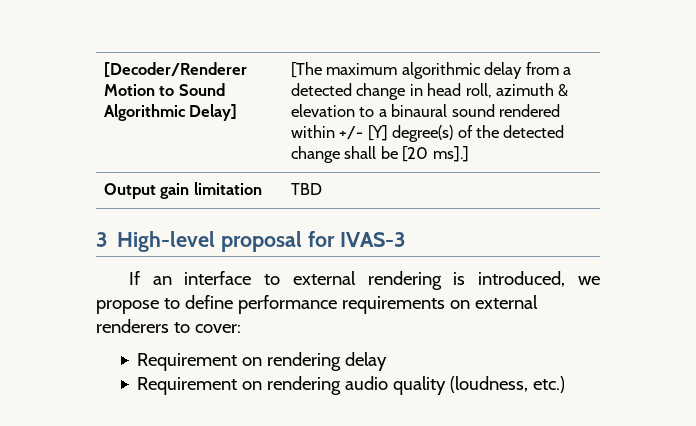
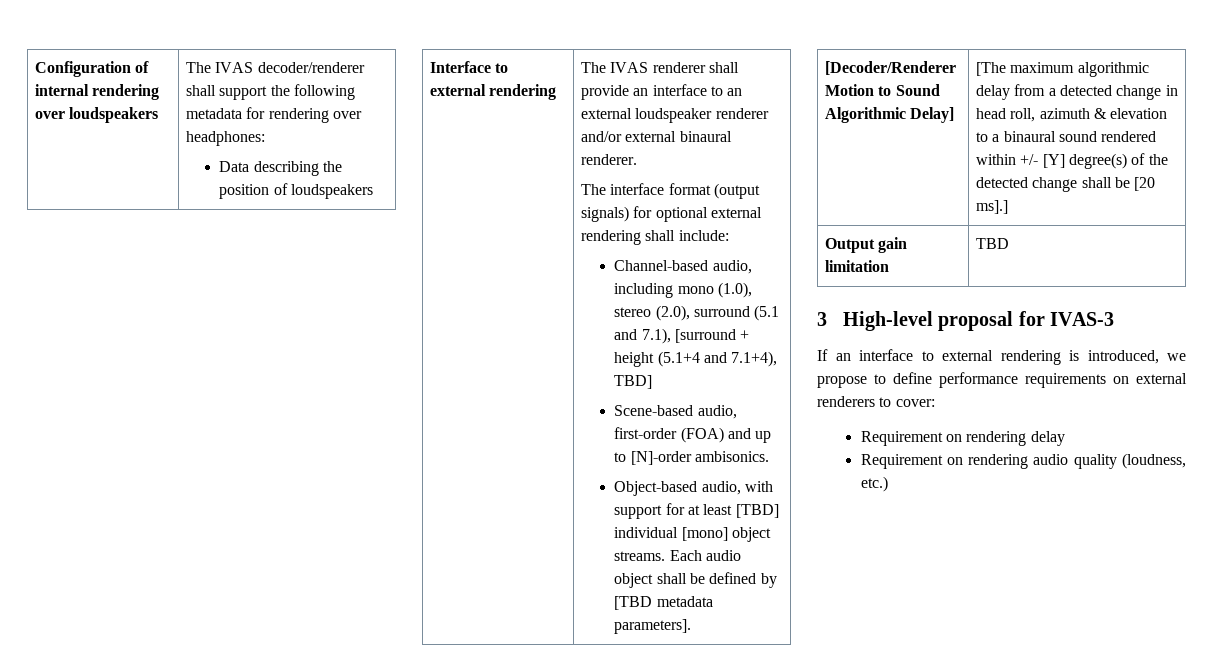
(103, 69) none -> [35,61,150,77] [35,84,160,100] [35,107,159,123] [186,62,365,73] [186,84,355,100] [186,107,362,123] [186,131,266,146] [219,161,342,176] [219,183,373,199] [430,61,509,73] [430,84,557,100] [581,62,739,73] [581,84,743,100] [581,108,769,123] [581,131,732,142] [581,154,638,165] [581,183,760,199] [581,206,762,222] [581,230,729,245] [614,260,752,274] [614,282,752,298] [614,305,780,321] [614,328,750,344] [614,351,778,367] [614,375,653,389] [614,405,737,419] [614,427,772,443] [614,451,769,465] [614,481,773,496] [614,503,779,519] [614,527,771,542] [614,550,741,561] [614,572,777,588] [614,596,713,610] [614,619,692,634] Configuration of internal rendering over loudspeakers | The IVAS decoder/renderer shall support the following metadata for rendering over headphones: // Data describing the position of loudspeakers // Interface to external rendering | The IVAS renderer shall provide an interface to an external loudspeaker renderer and/or external binaural renderer. // The interface format (output signals) for optional external rendering shall include: // Channel-based audio, including mono (1.0), stereo (2.0), surround (5.1 and 7.1), [surround + height (5.1+4 and 7.1+4), TBD] // Scene-based audio, first-order (FOA) and up to [N]-order ambisonics. // Object-based audio, with support for at least [TBD] individual [mono] object streams. Each audio object shall be defined by [TBD metadata parameters]. //

